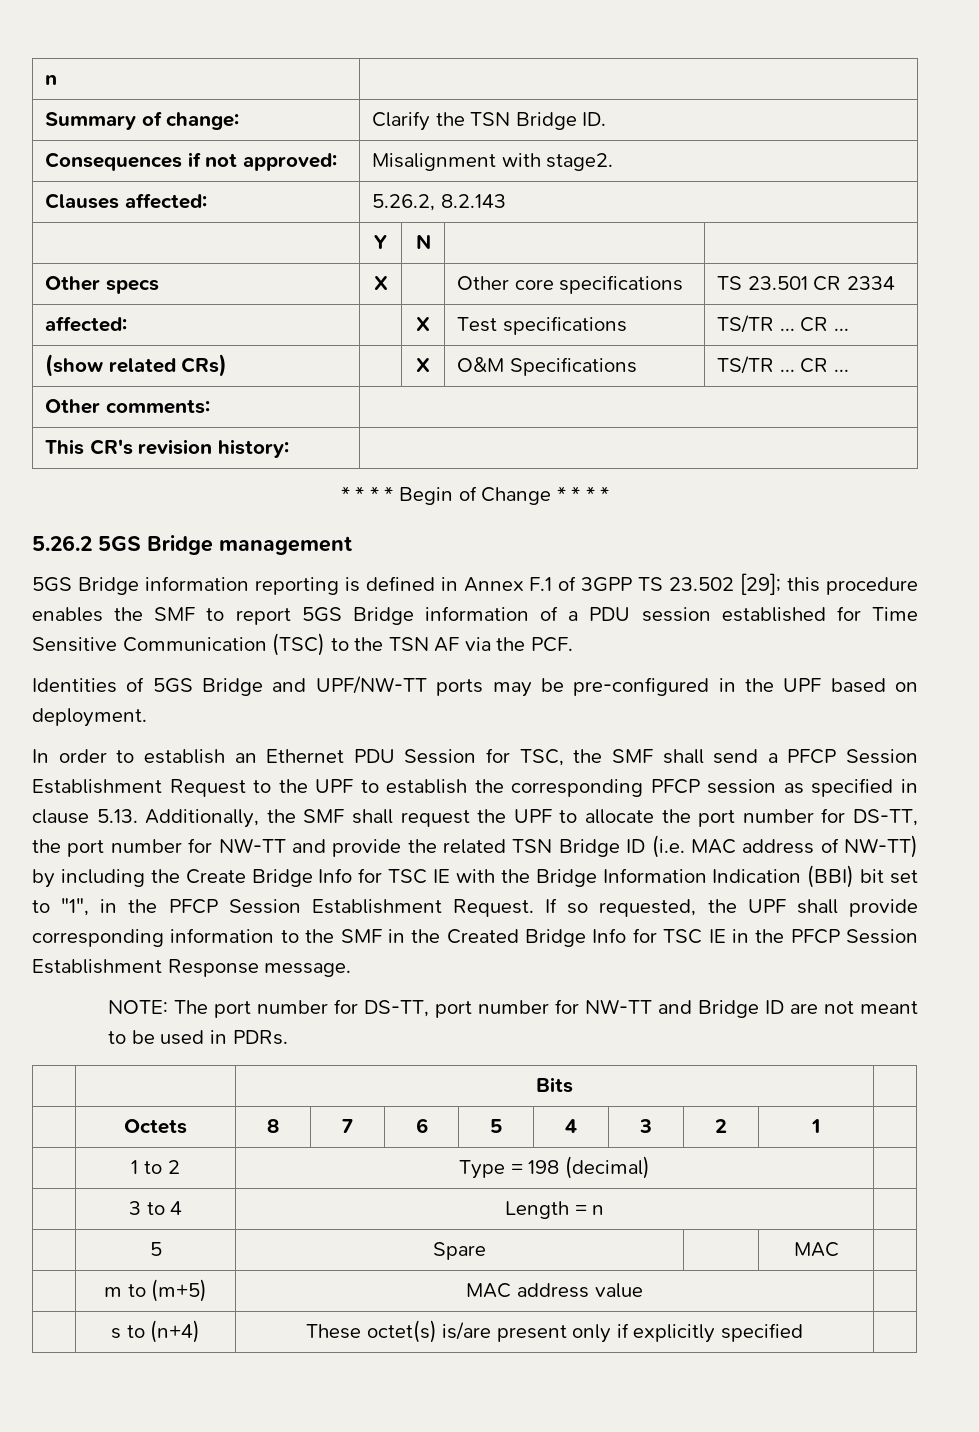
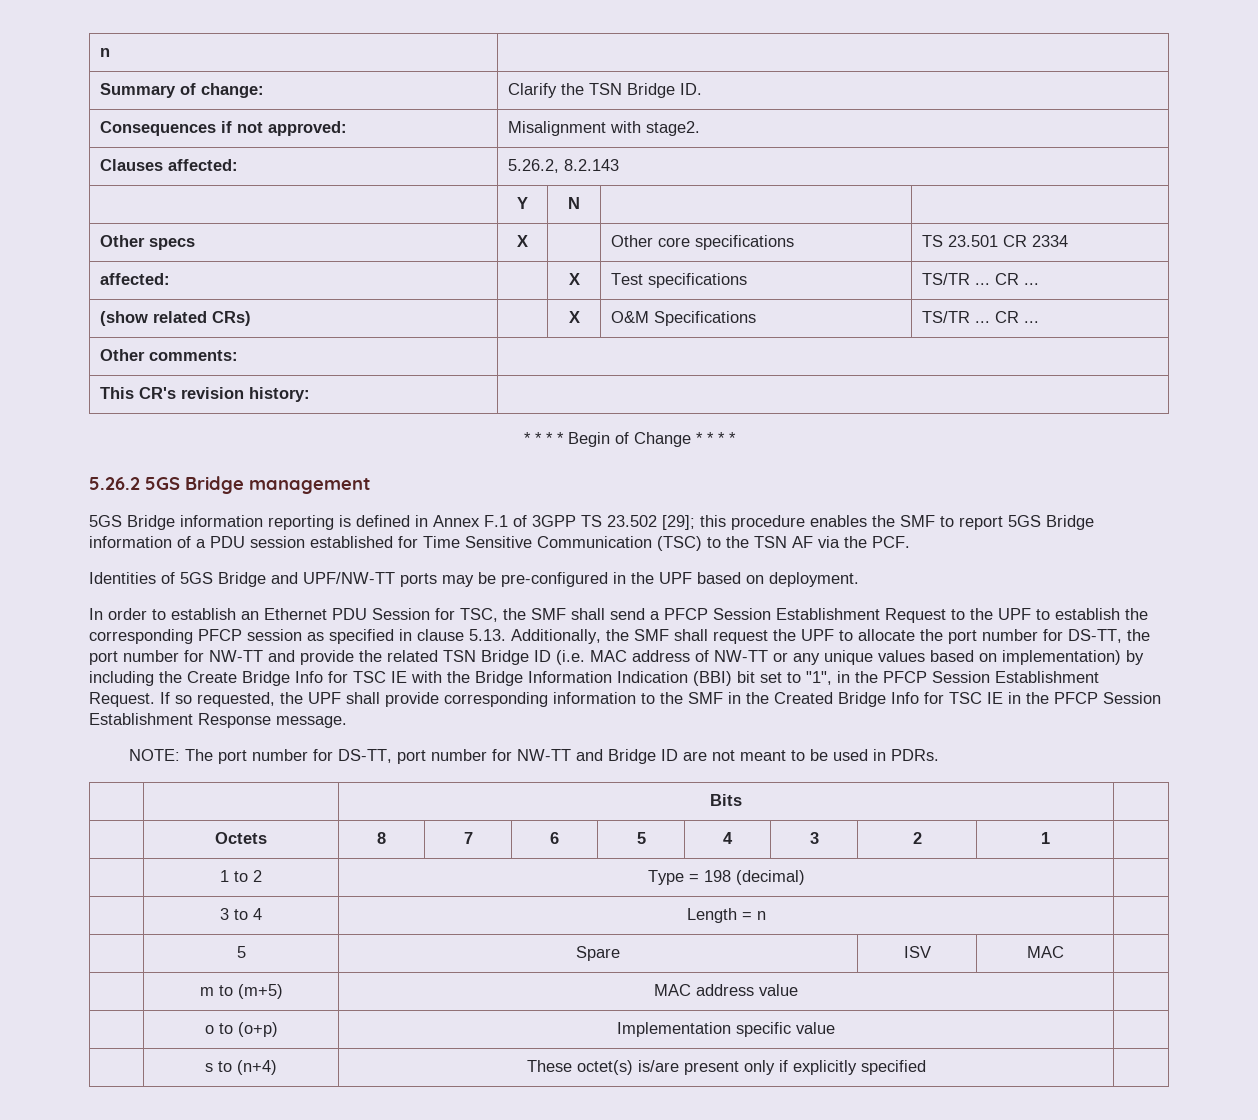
[844,835,918,858] NW-TT) -> [714,650,1121,665] NW-TT or any unique values based on implementation)
(486, 1251) none -> [903,946,931,958] ISV
(643, 1290) none -> [204,1022,278,1037] [617,1022,835,1037] // | o to (o+p) | Implementation specific value |

